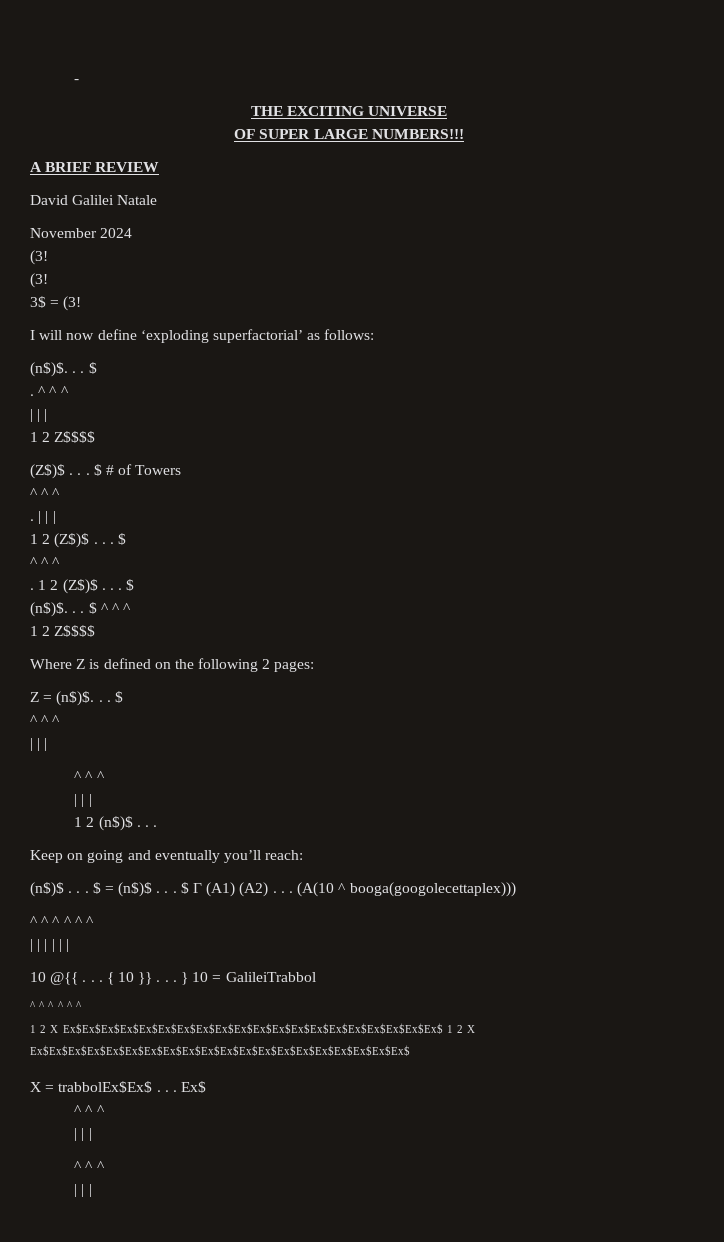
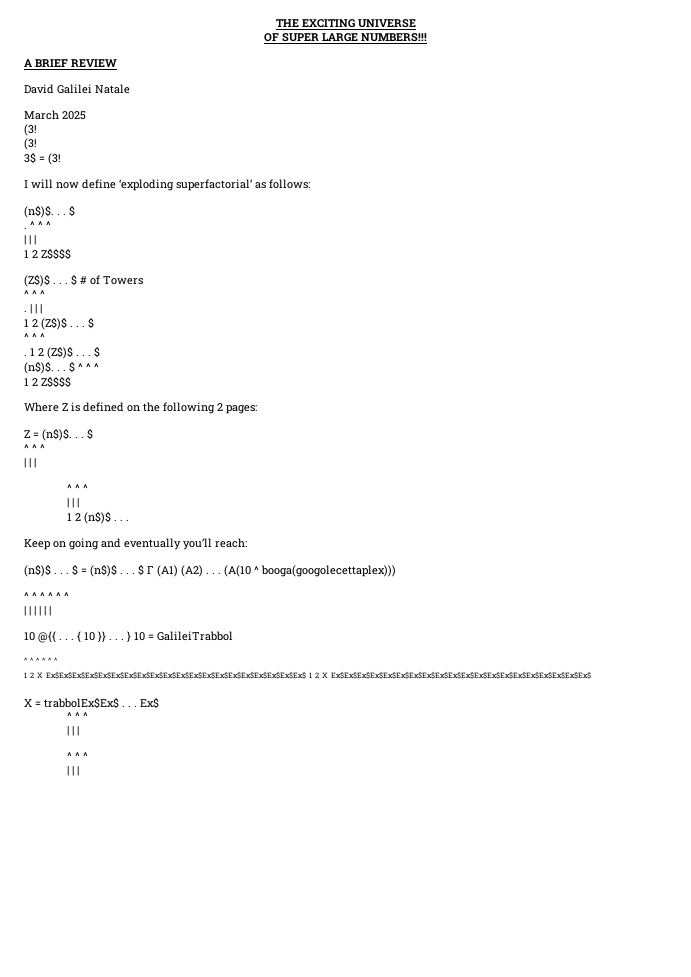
[74,79,80,83] - // -> (275, 23) none
[30,228,133,238] November 2024 -> [24,110,86,120] March 2025

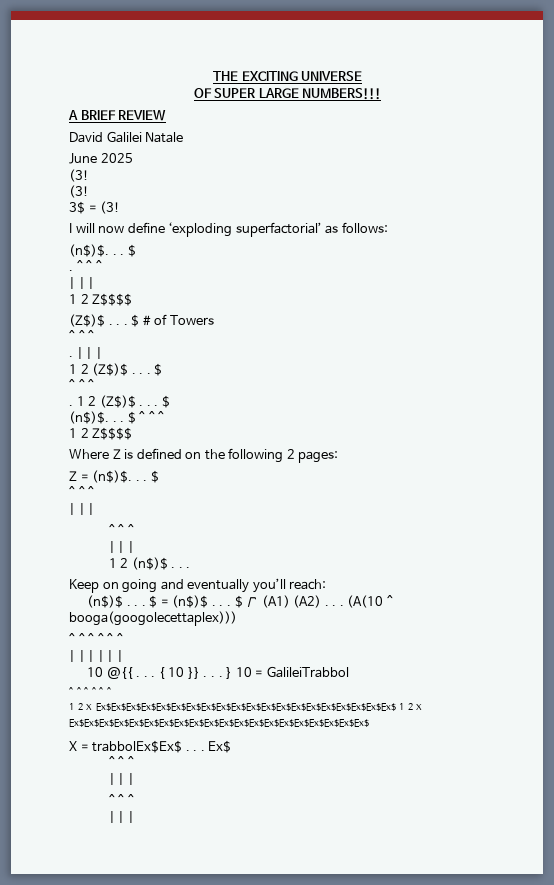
[24,110,59,120] March -> [69,153,97,164] June

